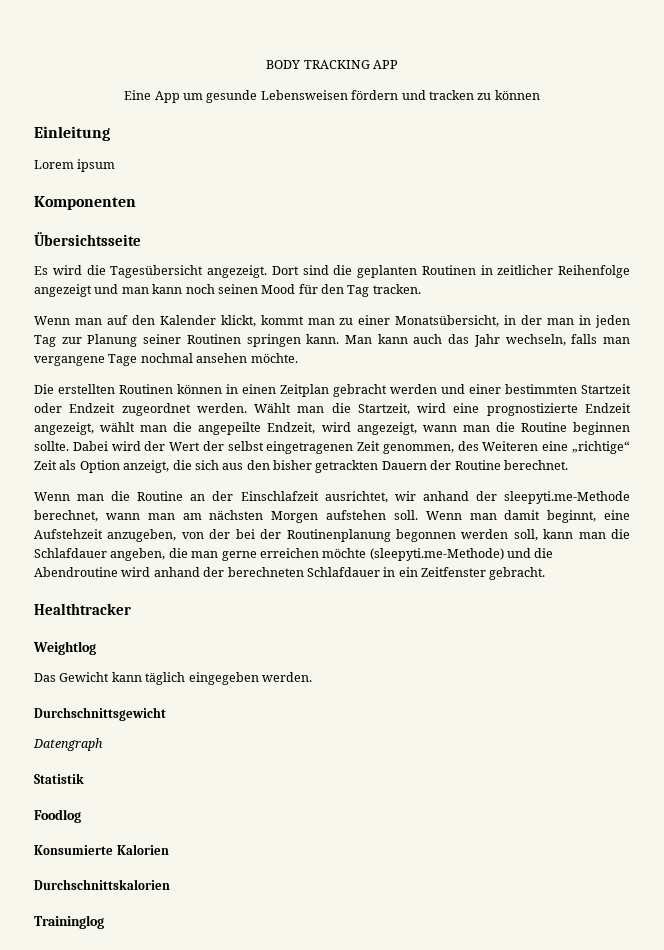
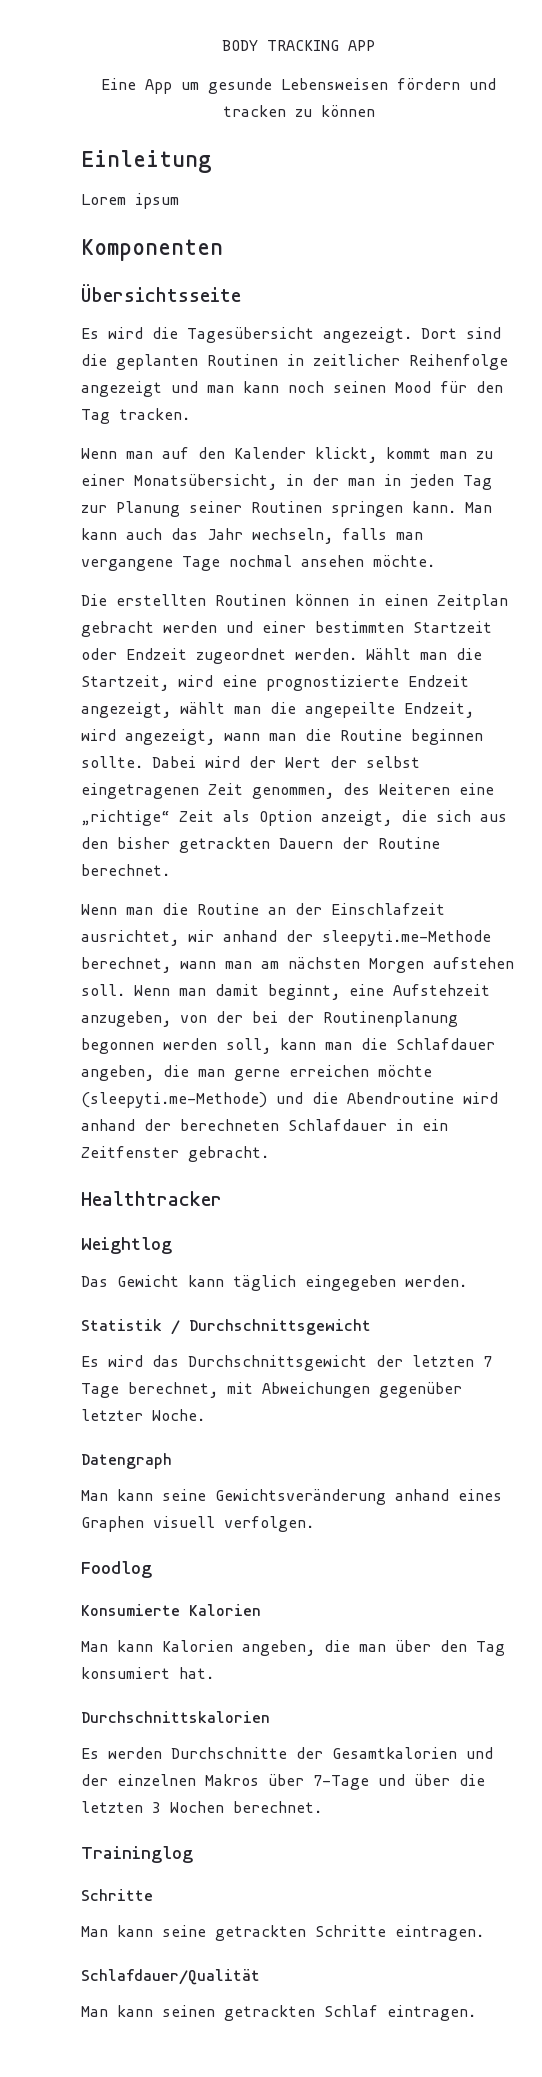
(312, 677) none -> [81,1319,180,1335] Statistik /
[33,738,103,751] [34,773,84,784] [34,809,81,823] [34,844,169,855] [34,879,170,890] [34,915,104,929] Datengraph // Statistik // Foodlog // Konsumierte Kalorien // Durchschnittskalorien // Traininglog -> [81,1355,492,1371] [81,1382,462,1398] [81,1409,205,1421] [81,1453,172,1469] [81,1489,502,1505] [81,1516,314,1532] [81,1561,152,1578] [81,1604,261,1616] [81,1640,505,1656] [81,1667,214,1679] [81,1711,270,1723] [81,1747,493,1759] [81,1774,485,1790] [81,1801,322,1813] [81,1846,193,1863] [81,1889,153,1901] [81,1925,484,1941] [81,1969,260,1985] [81,2005,476,2021] Es wird das Durchschnittsgewicht der letzten 7 Tage berechnet, mit Abweichungen gegenüber letzter Woche. // Datengraph // Man kann seine Gewichtsveränderung anhand eines Graphen visuell verfolgen. // Foodlog // Konsumierte Kalorien // Man kann Kalorien angeben, die man über den Tag konsumiert hat. // Durchschnittskalorien // Es werden Durchschnitte der Gesamtkalorien und der einzelnen Makros über 7-Tage und über die letzten 3 Wochen berechnet. // Traininglog // Schritte // Man kann seine getrackten Schritte eintragen. // Schlafdauer/Qualität // Man kann seinen getrackten Schlaf eintragen.

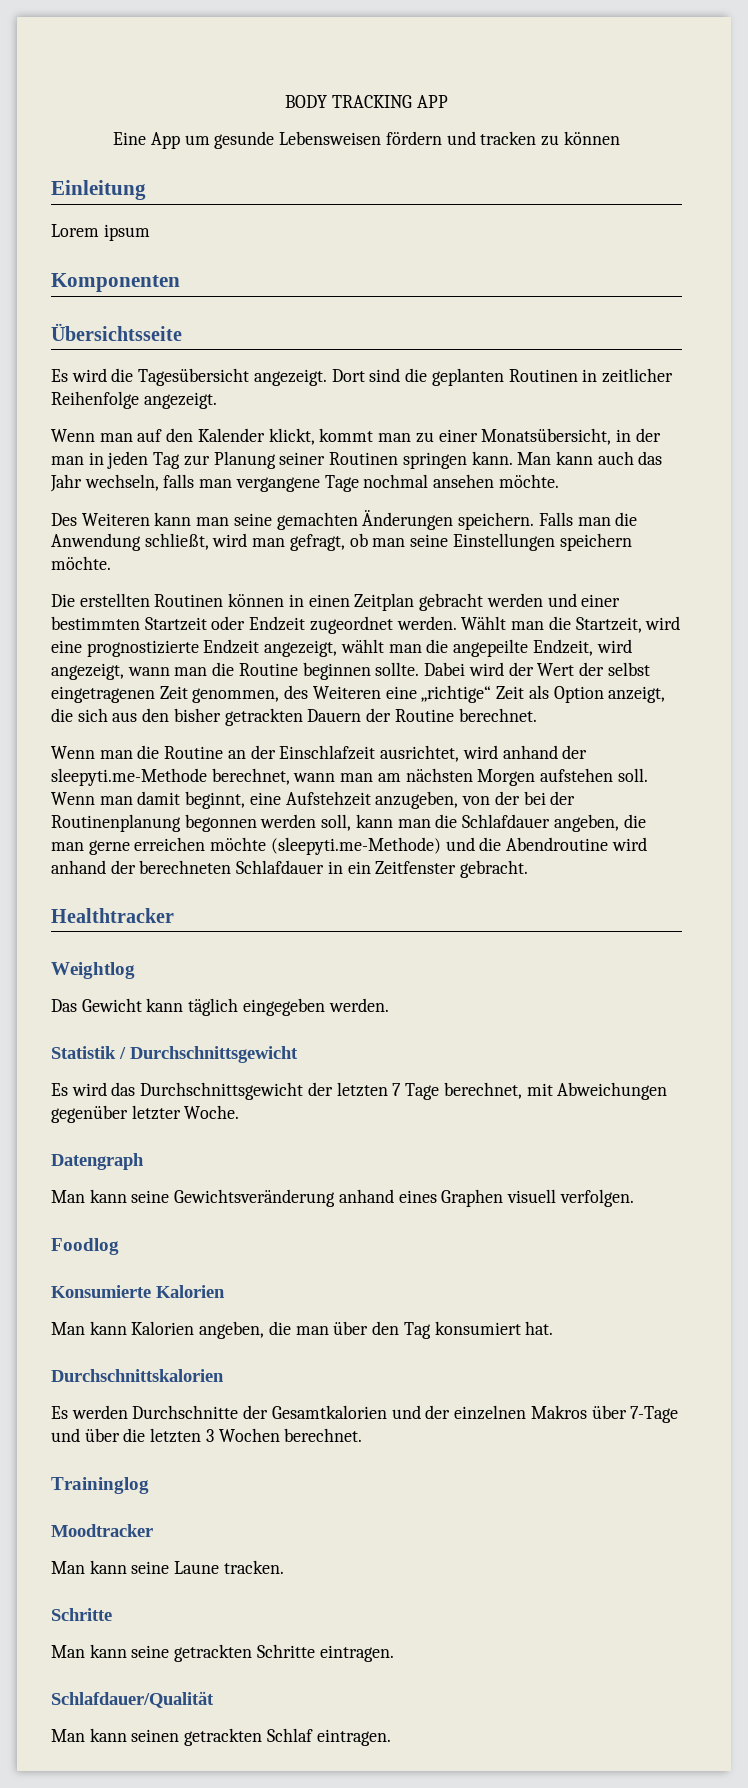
[81,381,503,397] [81,408,190,424] angezeigt und man kann noch seinen Mood für den Tag tracken. -> [143,392,217,409] angezeigt.
(435, 561) none -> [51,510,638,530] [51,533,632,551] [51,556,111,570] // Des Weiteren kann man seine gemachten Änderungen speichern. Falls man die Anwendung schließt, wird man gefragt, ob man seine Einstellungen speichern möchte.
[188,930,214,942] wir -> [462,745,498,759] wird
(193, 1854) none -> [51,1524,153,1537] [51,1560,284,1574] // Moodtracker // Man kann seine Laune tracken.

